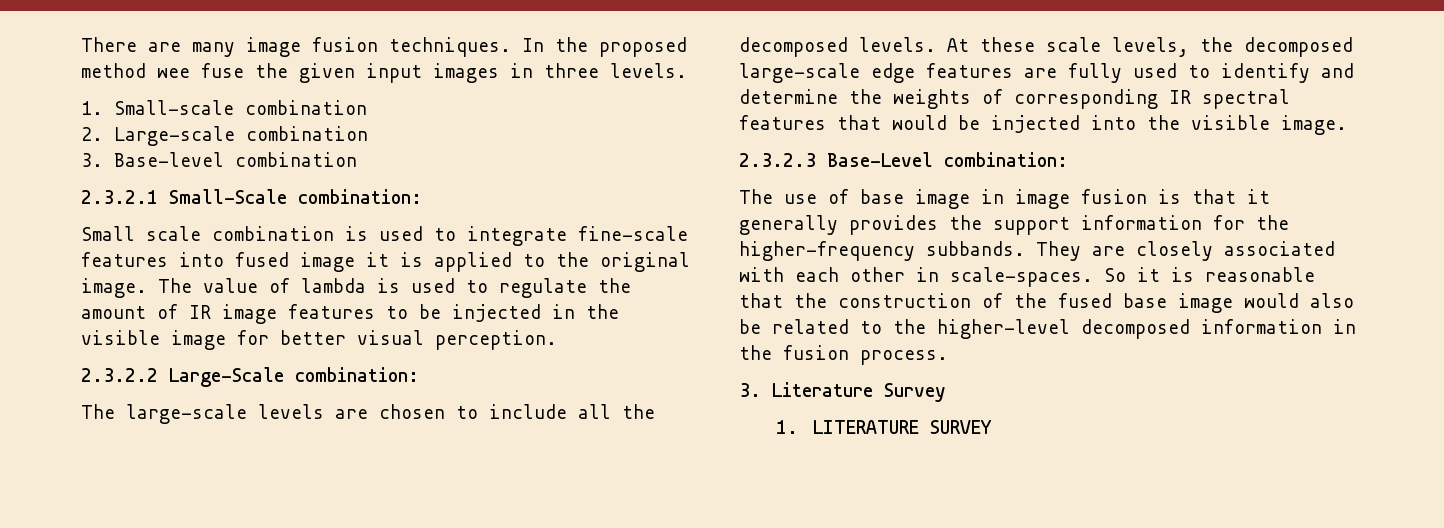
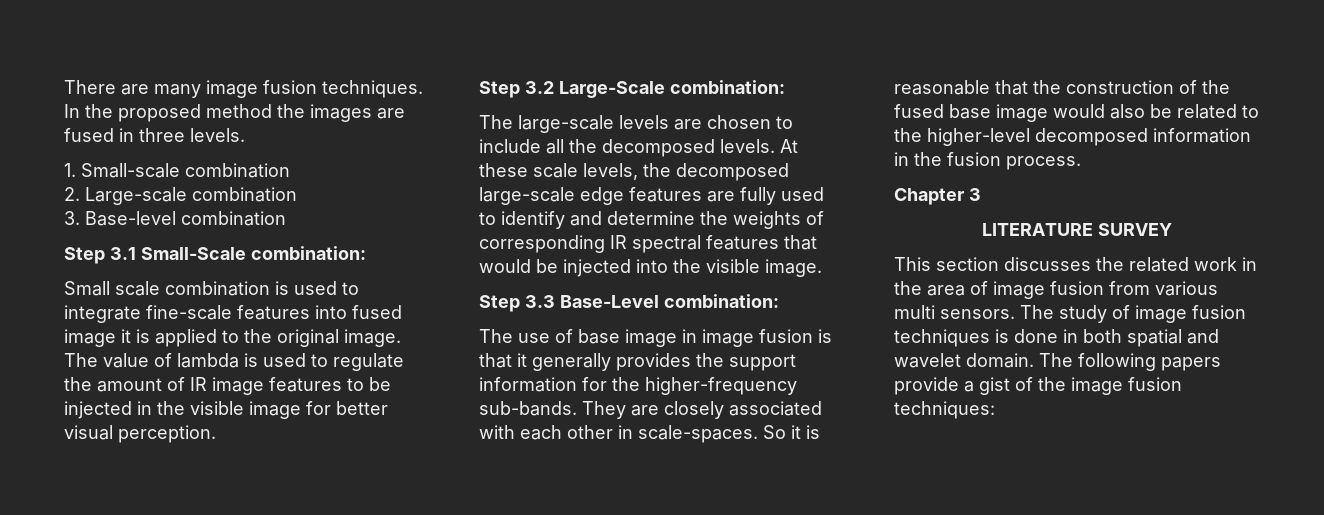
[157,63,499,83] wee fuse the given input images -> [277,104,405,122] [64,128,114,142] the images are fused
[81,190,158,204] 2.3.2.1 -> [64,247,136,264] Step 3.1
[81,368,158,382] 2.3.2.2 -> [479,81,554,98] Step 3.2
[739,153,816,167] 2.3.2.3 -> [479,295,555,312] Step 3.3
[926,241,1025,256] subbands. -> [479,401,577,416] sub-bands.
[739,382,946,402] [776,420,993,434] 3. Literature Survey // 1. LITERATURE SURVEY -> [894,188,981,205] [982,223,1172,236] [894,257,1257,272] [894,281,1218,299] [894,305,1246,323] [894,329,1219,347] [894,353,1221,371] [894,377,1182,395] [894,401,995,419] Chapter 3 // LITERATURE SURVEY // This section discusses the related work in the area of image fusion from various multi sensors. The study of image fusion techniques is done in both spatial and wavelet domain. The following papers provide a gist of the image fusion techniques:

